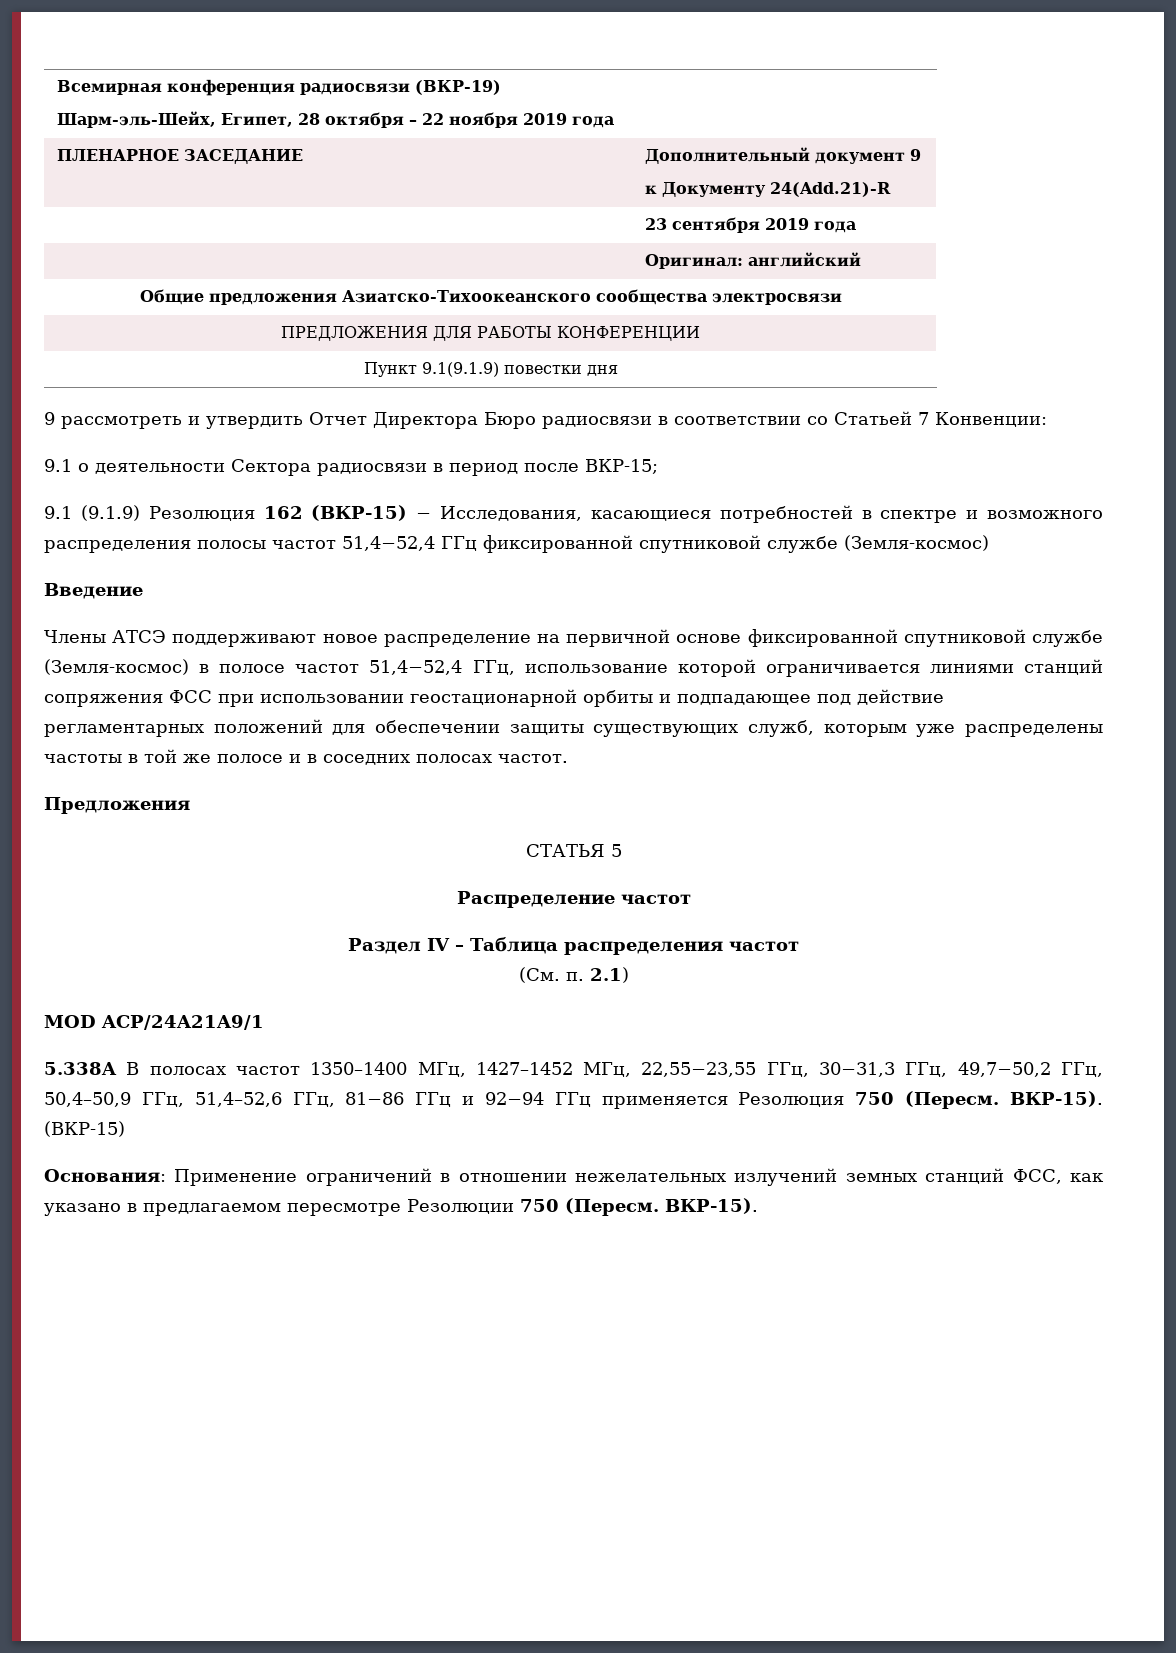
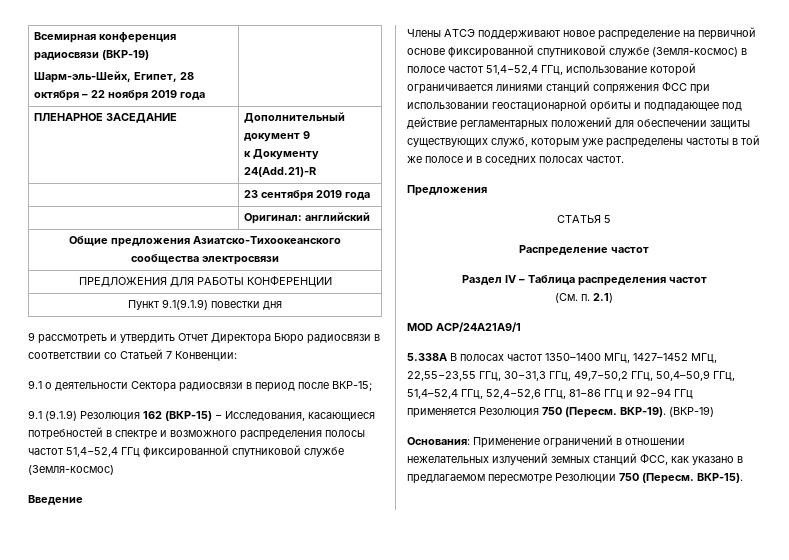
[194,1092,282,1107] 51,4–52,6 -> [407,389,541,399] 51,4–52,4 ГГц, 52,4−52,6
[1010,1091,1103,1107] [44,1121,125,1137] ВКР-15). (ВКР-15) -> [620,406,714,417] ВКР-19). (ВКР-19)

